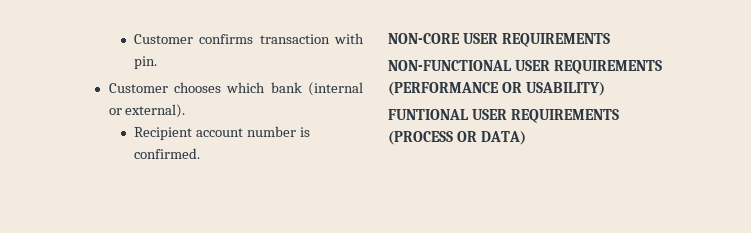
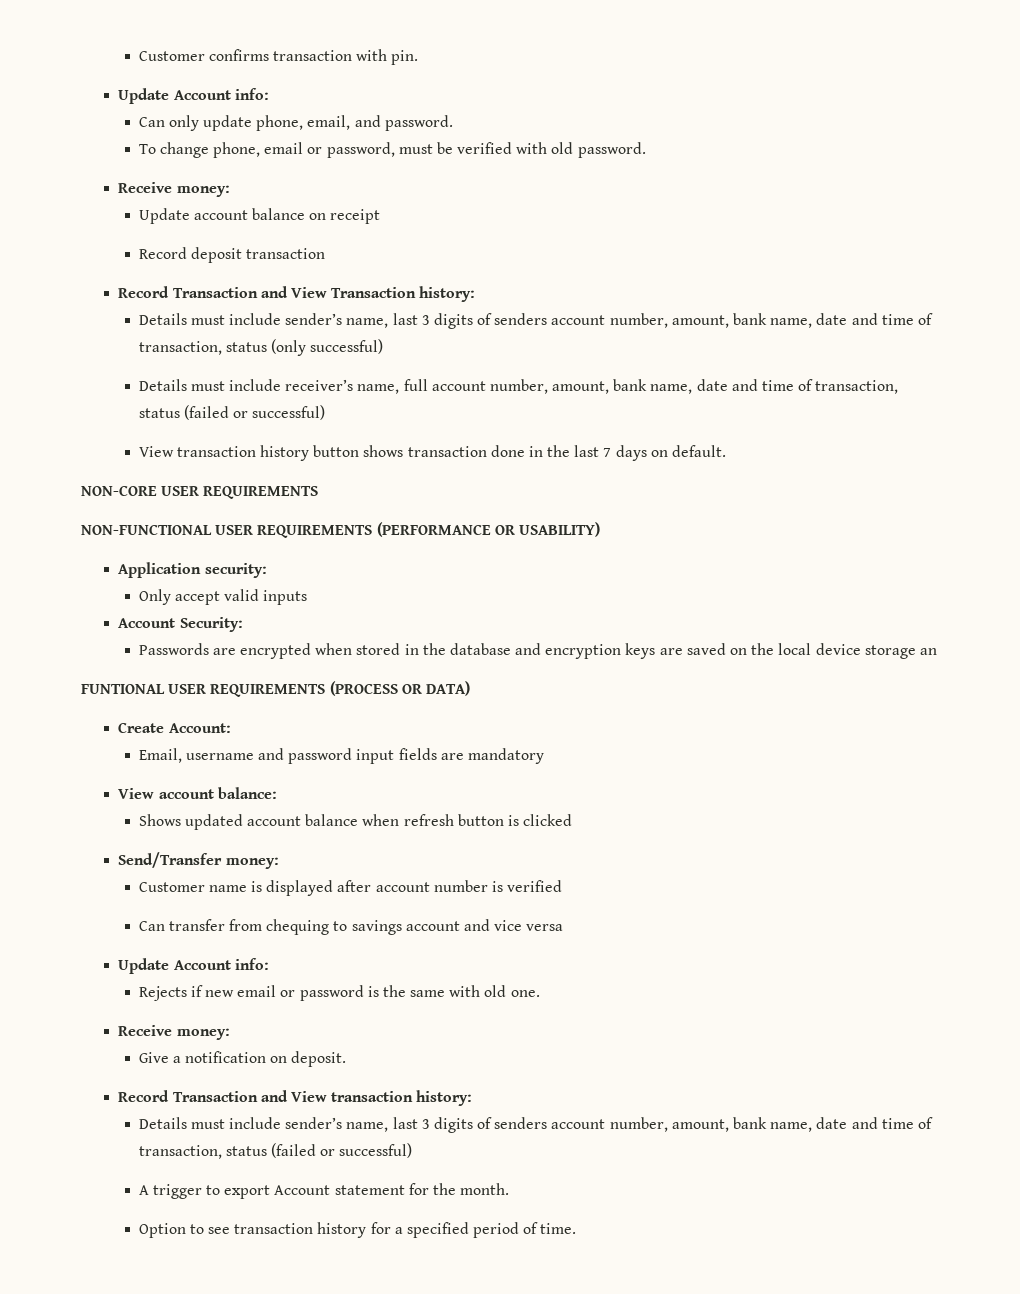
[108,82,363,96] [108,104,186,118] [134,126,310,140] [134,148,201,159] Customer chooses which bank (internal or external). // Recipient account number is confirmed. -> [118,88,269,104] [138,115,453,131] [138,142,646,158] [118,182,230,197] [138,208,381,224] [138,247,325,263] [118,286,476,302] [138,313,933,329] [138,339,384,356] [138,379,899,394] [138,405,326,420] [138,445,727,461] Update Account info: // Can only update phone, email, and password. // To change phone, email or password, must be verified with old password. // Receive money: // Update account balance on receipt // Record deposit transaction // Record Transaction and View Transaction history: // Details must include sender’s name, last 3 digits of senders account number, amount, bank name, date and time of transaction, status (only successful) // Details must include receiver’s name, full account number, amount, bank name, date and time of transaction, status (failed or successful) // View transaction history button shows transaction done in the last 7 days on default.
(605, 89) none -> [118,562,267,578] [138,589,308,605] [118,617,243,632] [138,643,937,659] // Application security: // Only accept valid inputs // Account Security: // Passwords are encrypted when stored in the database and encryption keys are saved on the local device storage an
(526, 138) none -> [118,722,231,733] [138,748,544,764] [118,787,277,799] [138,814,573,830] [118,852,279,869] [138,880,563,896] [138,919,564,935] [118,958,269,974] [138,985,540,1001] [118,1025,230,1040] [138,1051,347,1067] [118,1090,473,1106] [138,1117,933,1133] [138,1143,413,1159] [138,1183,510,1199] [138,1222,577,1238] // Create Account: // Email, username and password input fields are mandatory // View account balance: // Shows updated account balance when refresh button is clicked // Send/Transfer money: // Customer name is displayed after account number is verified // Can transfer from chequing to savings account and vice versa // Update Account info: // Rejects if new email or password is the same with old one. // Receive money: // Give a notification on deposit. // Record Transaction and View transaction history: // Details must include sender’s name, last 3 digits of senders account number, amount, bank name, date and time of transaction, status (failed or successful) // A trigger to export Account statement for the month. // Option to see transaction history for a specified period of time.

